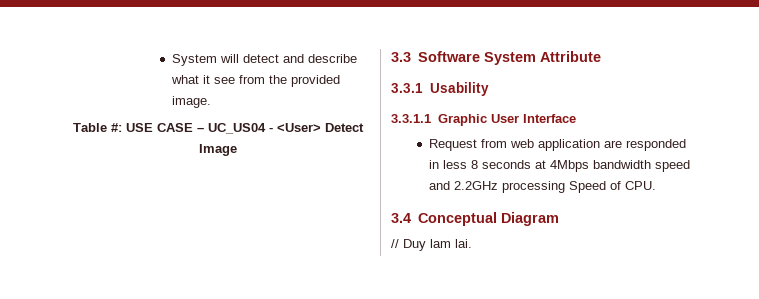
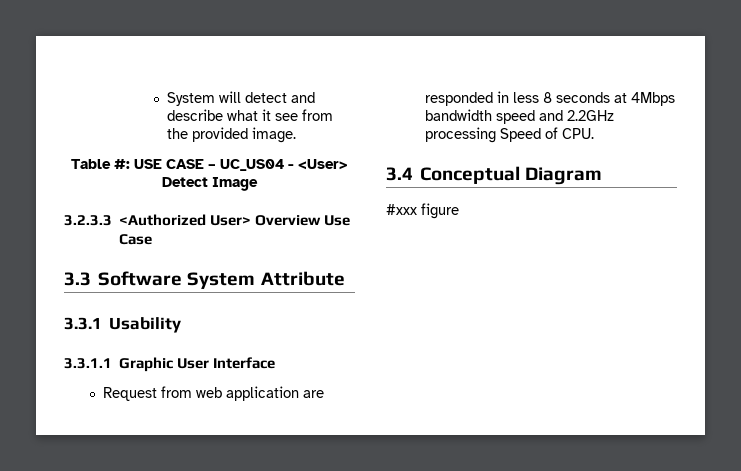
(237, 150) none -> [64,214,351,226] [119,234,153,245] // 3.2.3.3 <Authorized User> Overview Use Case
[391,239,472,251] // Duy lam lai. -> [386,203,459,219] #xxx figure

